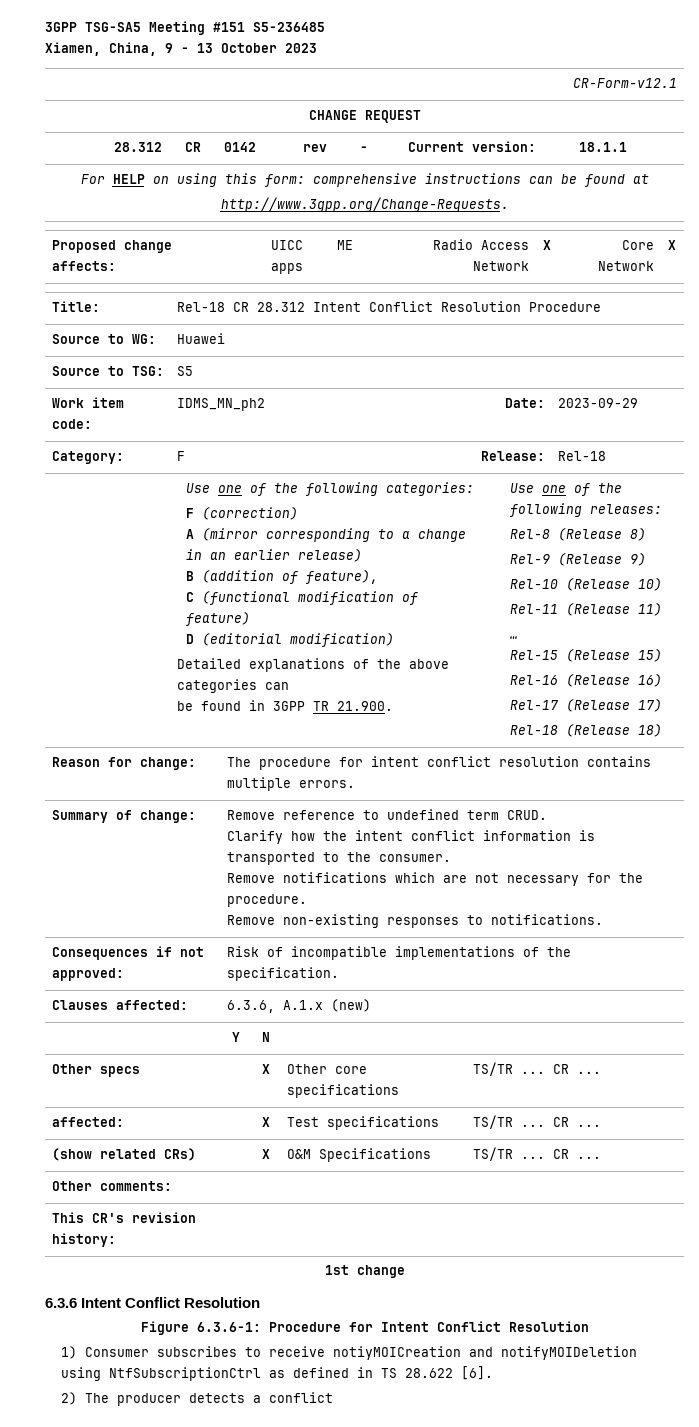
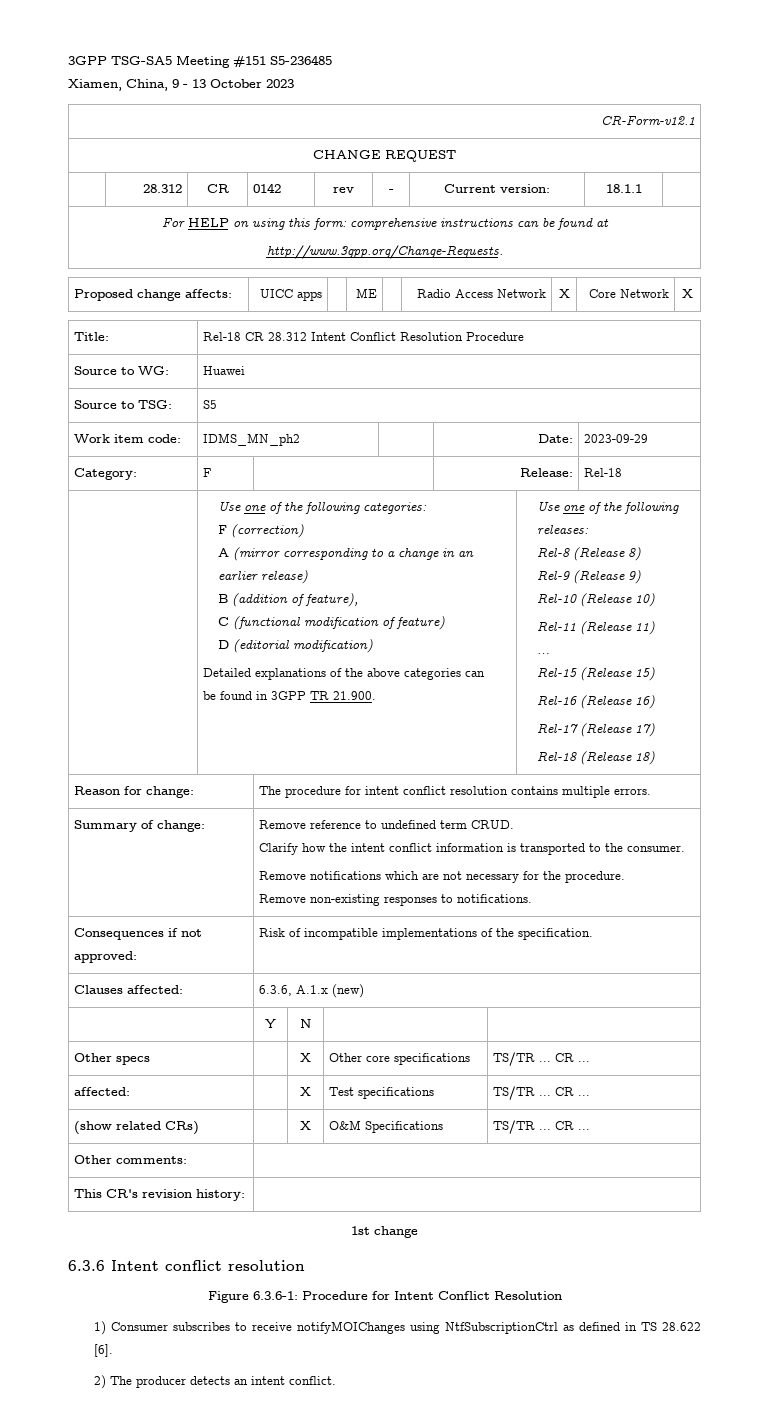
[125,1297,261,1308] Conflict Resolution -> [165,1260,305,1271] conflict resolution
[332,1346,637,1360] notiyMOICreation and notifyMOIDeletion -> [296,1321,405,1334] notifyMOIChanges
[252,1392,333,1403] a conflict -> [233,1376,336,1385] an intent conflict.

